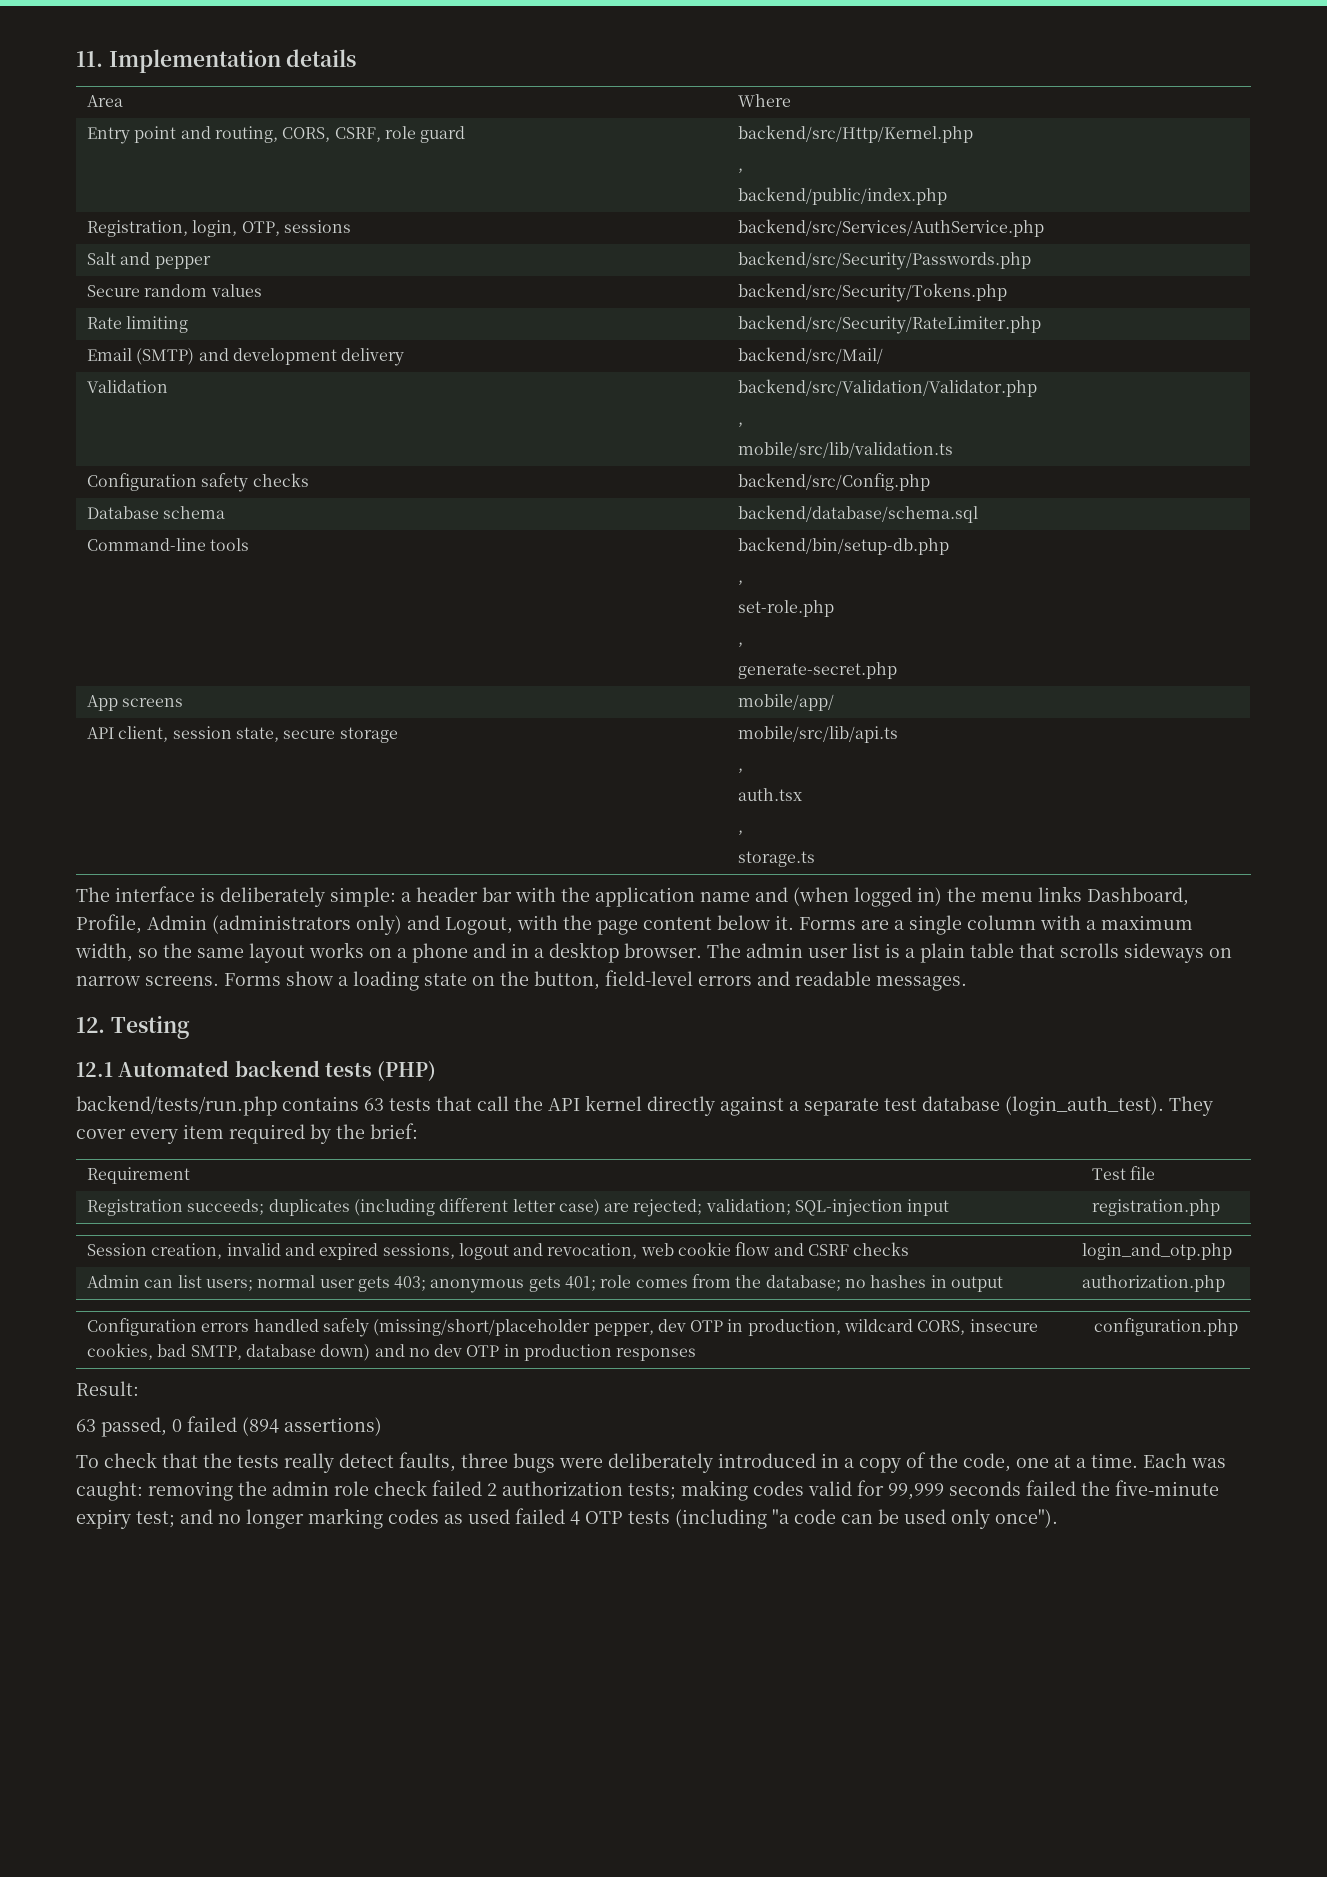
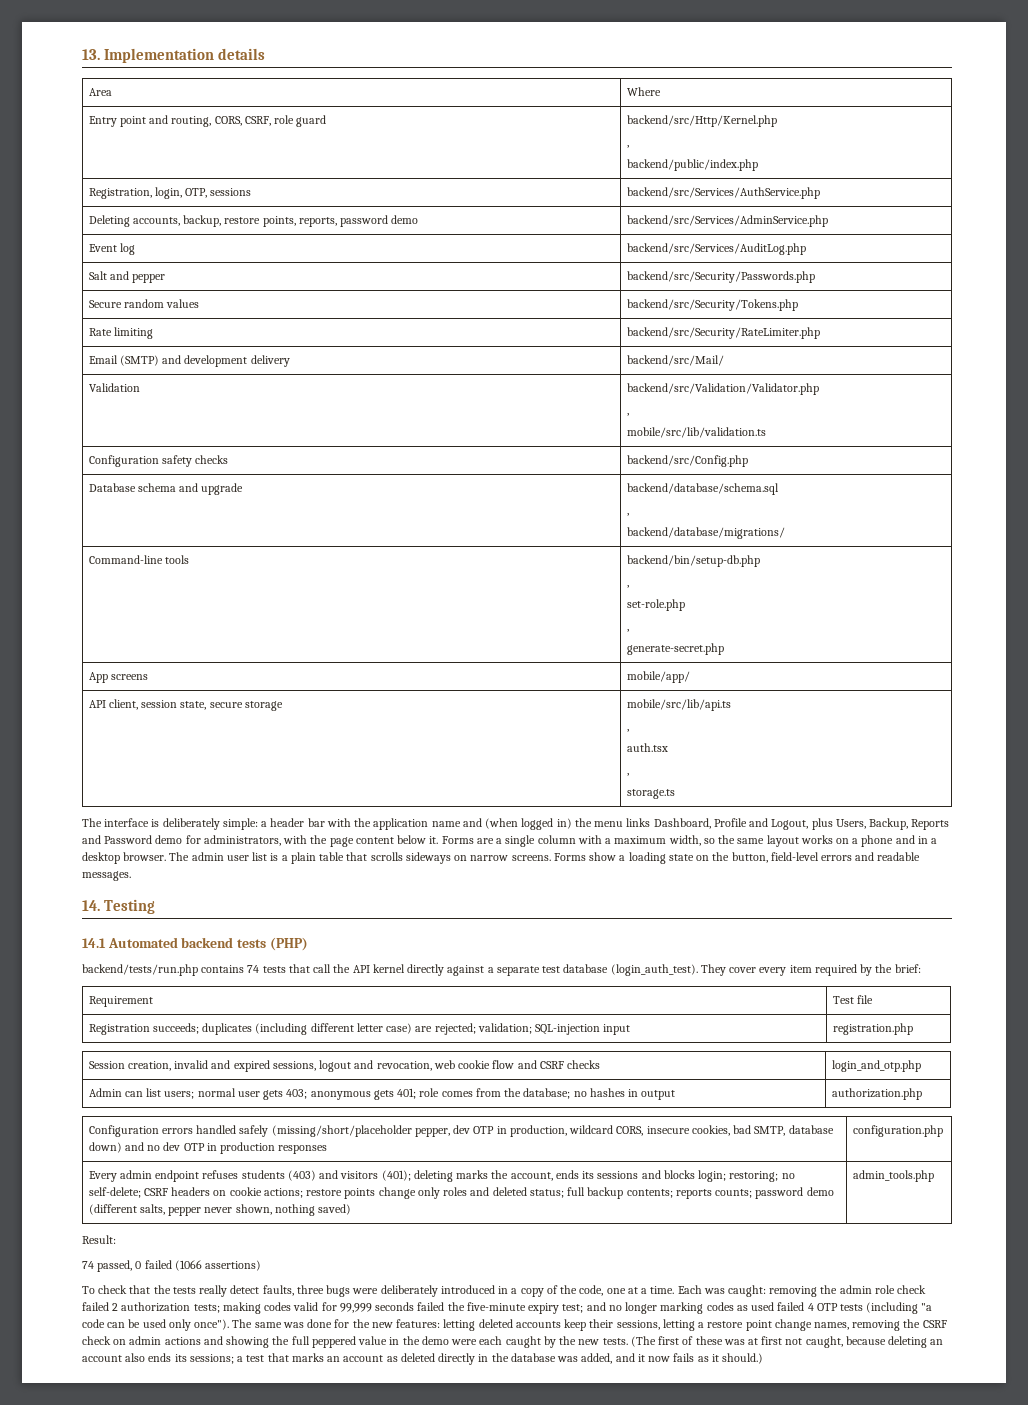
[76,51,103,67] 11. -> [82,49,100,60] 13.
(1044, 228) none -> [88,215,419,227] [626,215,828,227] [88,243,135,255] [626,243,806,255] // Deleting accounts, backup, restore points, reports, password demo | backend/src/Services/AdminService.php // Event log | backend/src/Services/AuditLog.php
(226, 512) none -> [179,483,244,495] and upgrade
(978, 514) none -> [626,513,629,516] [626,527,785,539] // , // backend/database/migrations/
[76,914,513,935] Profile, Admin (administrators only) and Logout, -> [713,818,950,830] [82,835,281,846] Profile and Logout, plus Users, Backup, Reports and Password demo for administrators,
[76,1017,105,1033] 12. -> [82,900,100,911] 14.
[76,1062,113,1077] 12.1 -> [82,938,106,948] 14.1
[364,1098,384,1111] 63 -> [247,965,260,973] 74
(1238, 1327) none -> [88,1170,795,1182] [88,1187,834,1199] [88,1204,352,1216] [852,1170,934,1182] // Every admin endpoint refuses students (403) and visitors (401); deleting marks the account, ends its sessions and blocks login; restoring; no self-delete; CSRF headers on cookie actions; restore points change only roles and deleted status; full backup contents; reports counts; password demo (different salts, pepper never shown, nothing saved) | admin_tools.php
[76,1419,96,1432] 63 -> [82,1261,94,1269] 74
[242,1417,279,1436] (894 -> [174,1260,202,1271] (1066
(1058, 1518) none -> [232,1319,947,1331] [82,1336,944,1348] [82,1353,764,1365] The same was done for the new features: letting deleted accounts keep their sessions, letting a restore point change names, removing the CSRF check on admin actions and showing the full peppered value in the demo were each caught by the new tests. (The first of these was at first not caught, because deleting an account also ends its sessions; a test that marks an account as deleted directly in the database was added, and it now fails as it should.)

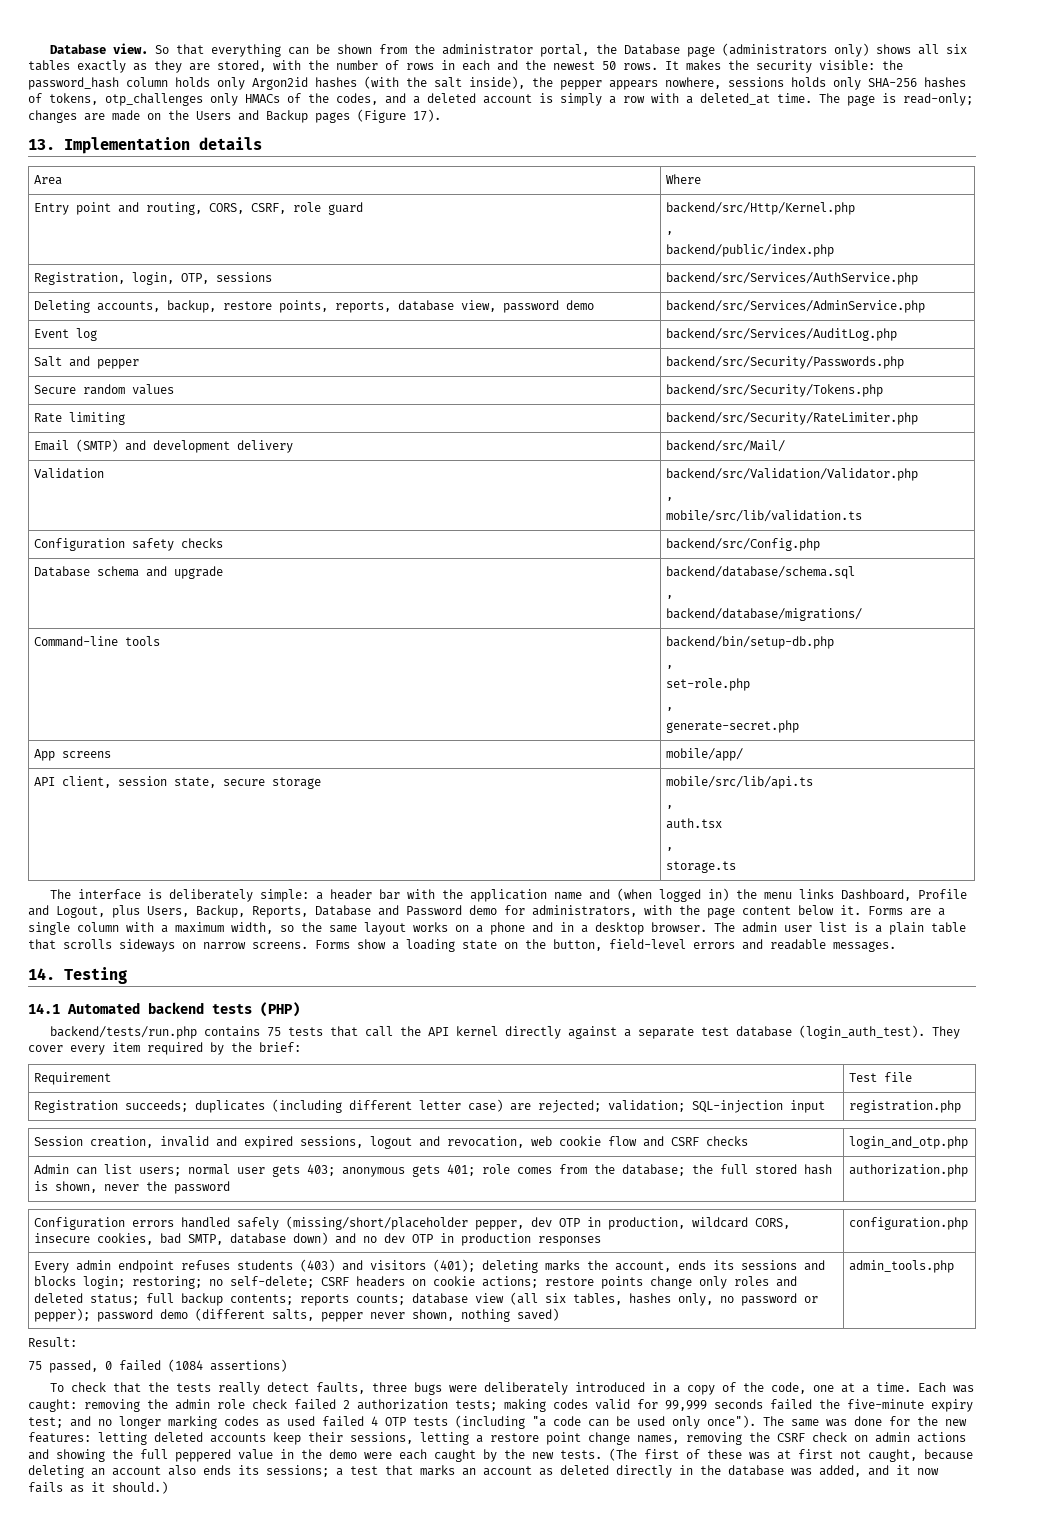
(82, 54) none -> [49,43,967,57] [28,60,903,73] [28,76,966,90] [28,93,973,106] [28,109,441,123] Database view. So that everything can be shown from the administrator portal, the Database page (administrators only) shows all six tables exactly as they are stored, with the number of rows in each and the newest 50 rows. It makes the security visible: the password_hash column holds only Argon2id hashes (with the salt inside), the pepper appears nowhere, sessions holds only SHA-256 hashes of tokens, otp_challenges only HMACs of the codes, and a deleted account is simply a row with a deleted_at time. The page is read-only; changes are made on the Users and Backup pages (Figure 17). //
(337, 222) none -> [397,300,496,312] database view,
[911,819,950,830] Reports -> [252,905,371,918] Reports, Database
[247,965,260,973] 74 -> [266,1027,281,1037] 75
[573,1088,676,1100] no hashes in output -> [691,1164,832,1175] [33,1181,230,1194] the full stored hash is shown, never the password
(753, 1193) none -> [411,1292,818,1306] [33,1308,90,1322] database view (all six tables, hashes only, no password or pepper);
[82,1261,94,1269] 74 -> [28,1361,42,1371] 75
[174,1260,202,1271] (1066 -> [168,1359,203,1372] (1084

